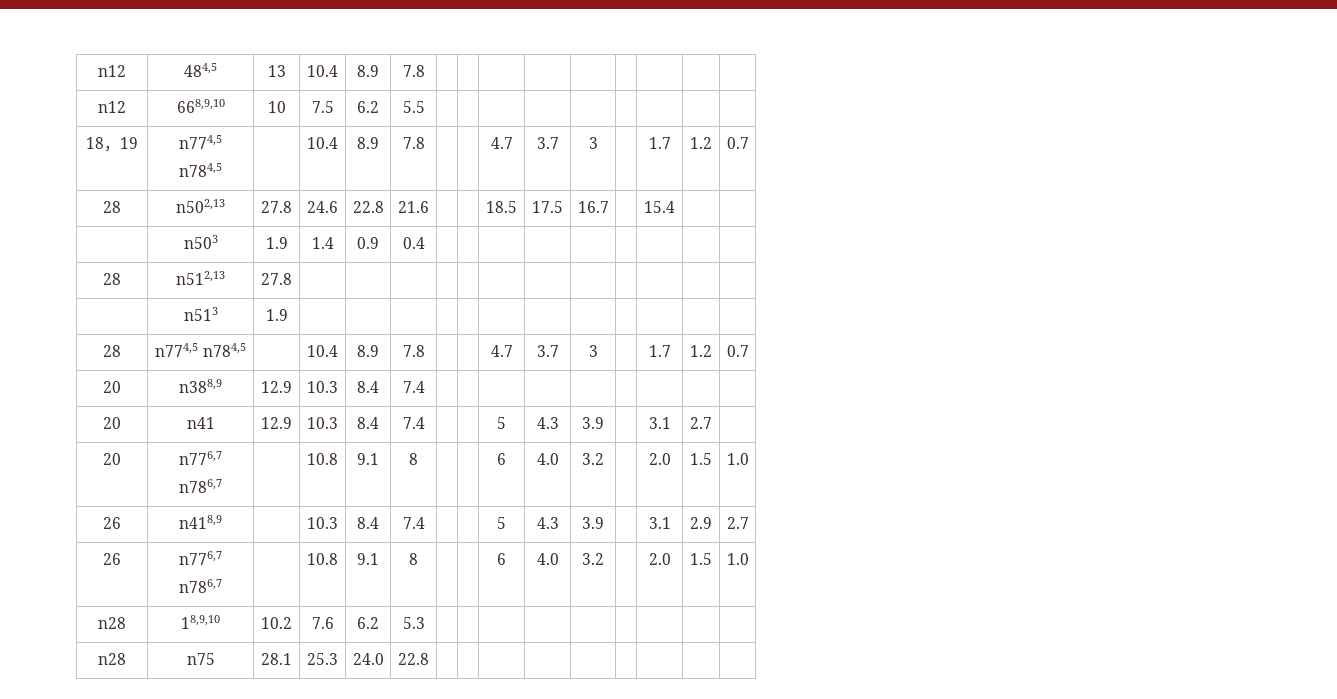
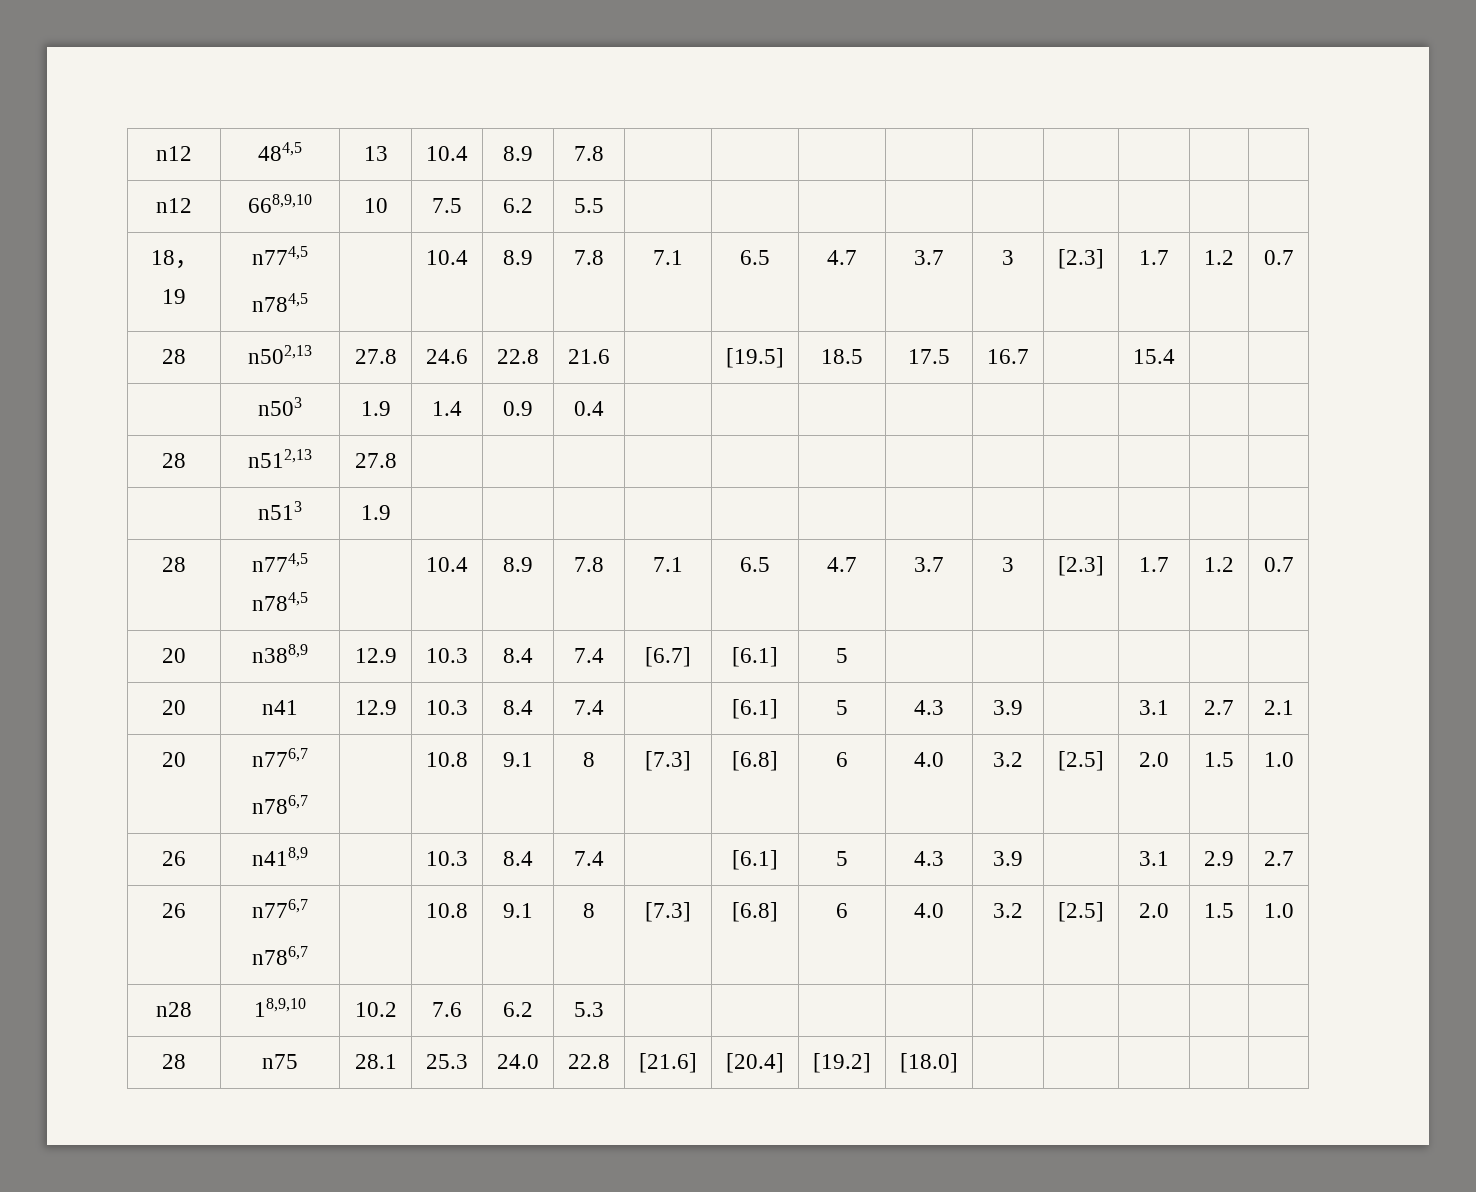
[490,137,513,149] [536,137,559,149] [588,137,598,149] | | 4.7 | 3.7 | 3 | -> [653,250,683,265] [740,250,770,265] [827,250,857,265] [914,250,944,265] [1002,250,1014,265] [1058,249,1104,269] 7.1 | 6.5 | 4.7 | 3.7 | 3 | [2.3]
(429, 207) none -> [726,348,784,368] [19.5]
[490,345,513,357] [536,345,559,357] [588,345,598,357] | | 4.7 | 3.7 | 3 | -> [653,557,683,572] [740,557,770,572] [827,557,857,572] [914,557,944,572] [1002,557,1014,572] [1058,556,1104,576] 7.1 | 6.5 | 4.7 | 3.7 | 3 | [2.3]
(425, 387) | | -> [645,647,691,667] [732,647,778,667] [836,648,848,663] [6.7] | [6.1] | 5
(425, 423) none -> [732,699,778,719] [6.1]
(712, 423) none -> [1263,700,1294,715] 2.1
[497,453,506,465] [536,453,559,465] [582,453,604,465] | | 6 | 4.0 | 3.2 | -> [645,751,691,771] [732,751,778,771] [836,752,848,767] [914,752,944,767] [993,752,1023,767] [1058,751,1104,771] [7.3] | [6.8] | 6 | 4.0 | 3.2 | [2.5]
(425, 523) none -> [732,850,778,870] [6.1]
[497,553,506,565] [536,553,559,565] [582,553,604,565] | | 6 | 4.0 | 3.2 | -> [645,902,691,922] [732,902,778,922] [836,903,848,918] [914,903,944,918] [993,903,1023,918] [1058,902,1104,922] [7.3] | [6.8] | 6 | 4.0 | 3.2 | [2.5]
[98,653,126,665] n28 -> [162,1054,186,1069] 28
(429, 659) | | | -> [639,1053,697,1073] [726,1053,784,1073] [813,1053,871,1073] [900,1053,958,1073] [21.6] | [20.4] | [19.2] | [18.0]

